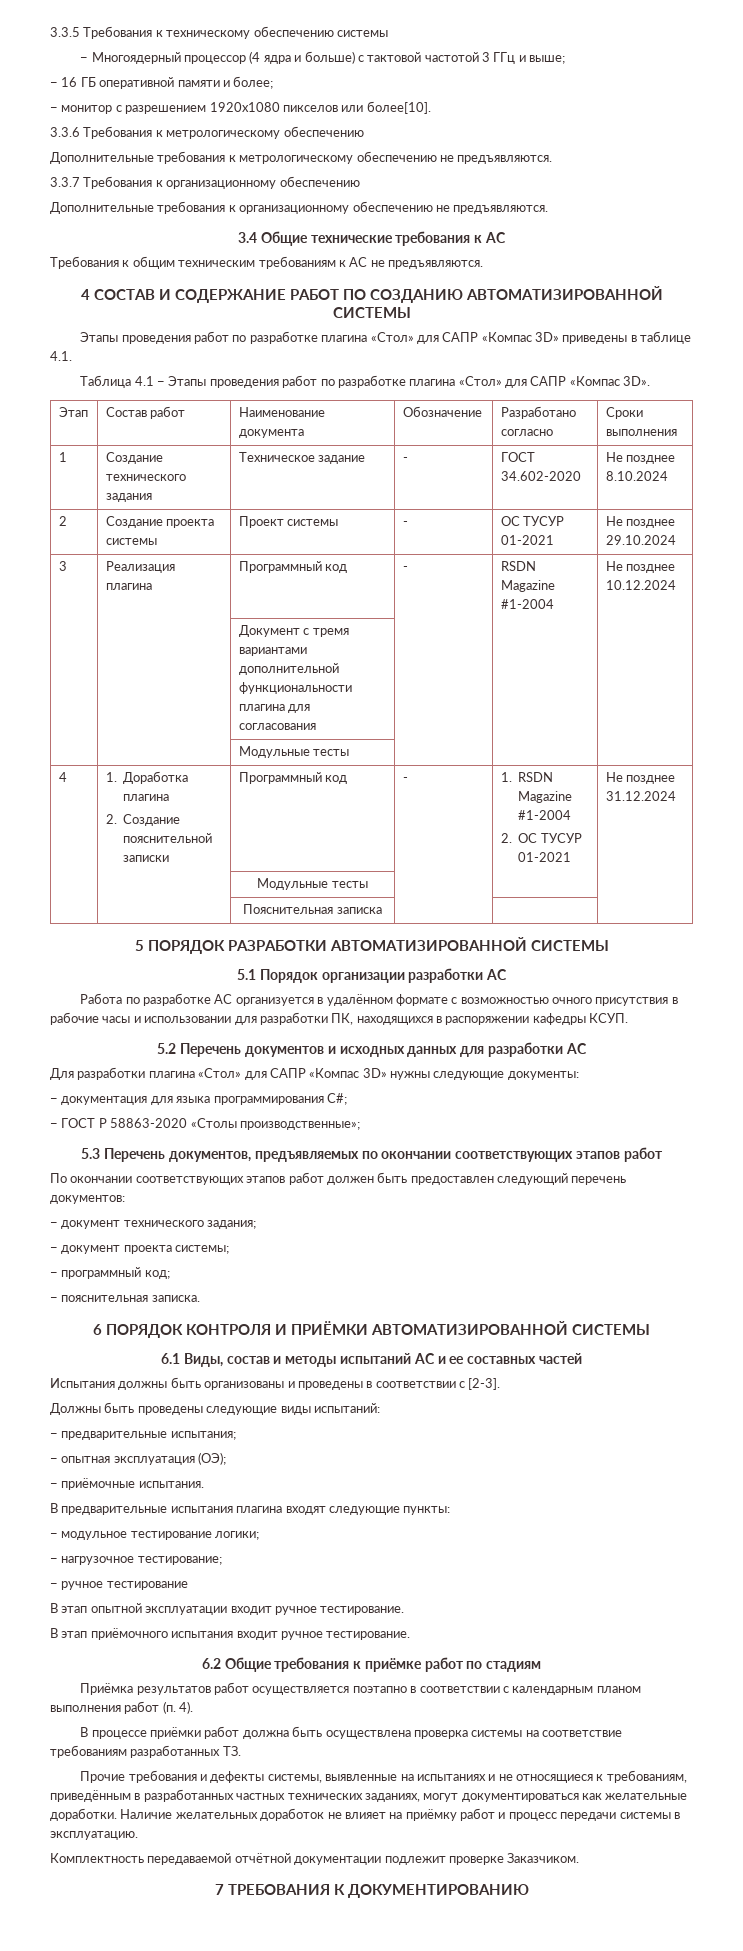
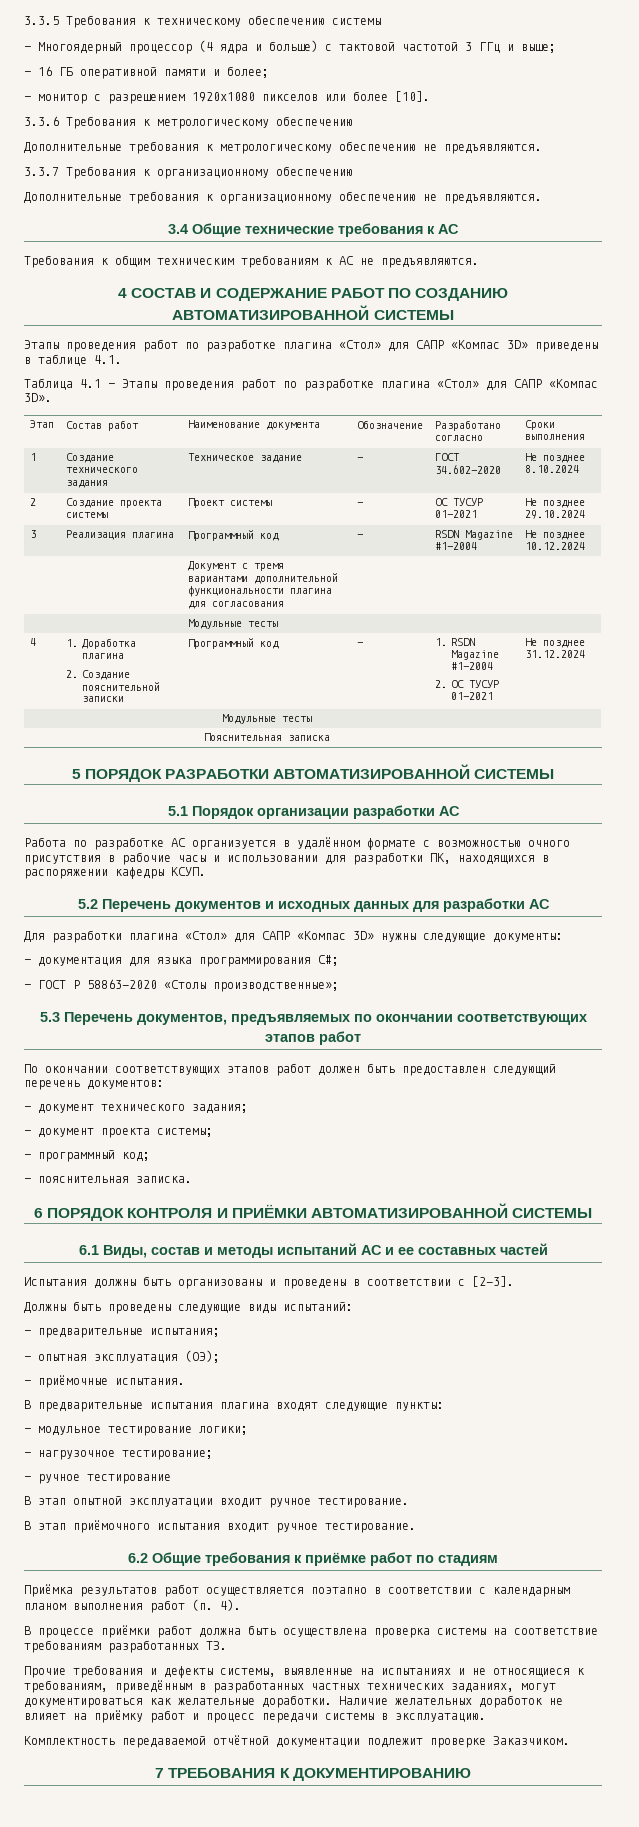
[366,101,431,114] более[10]. -> [353,91,430,102] более [10].

